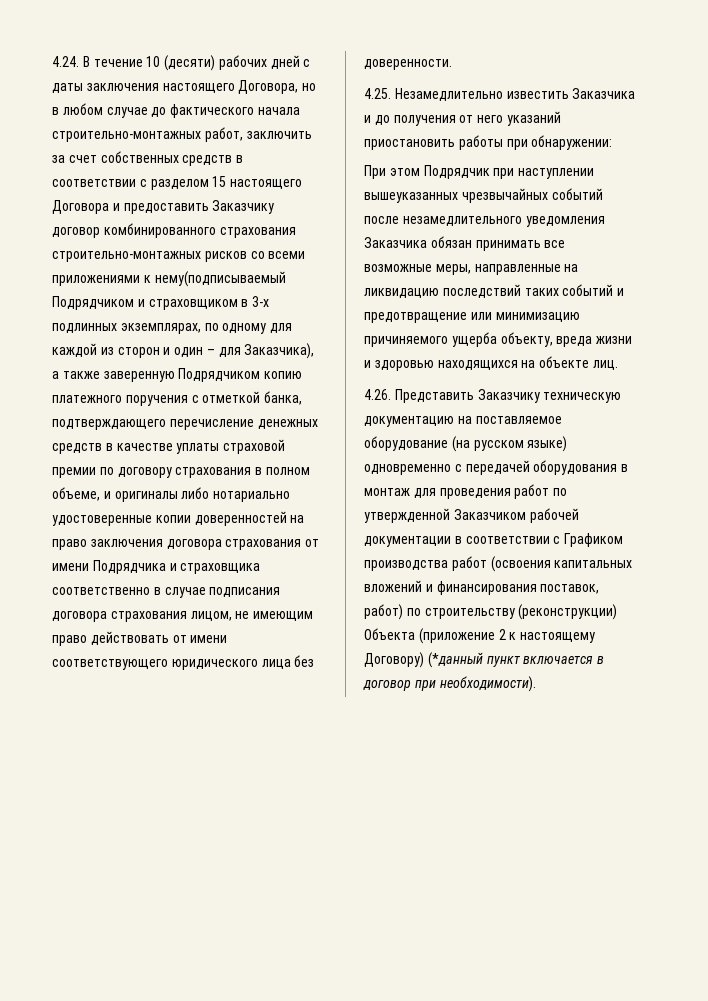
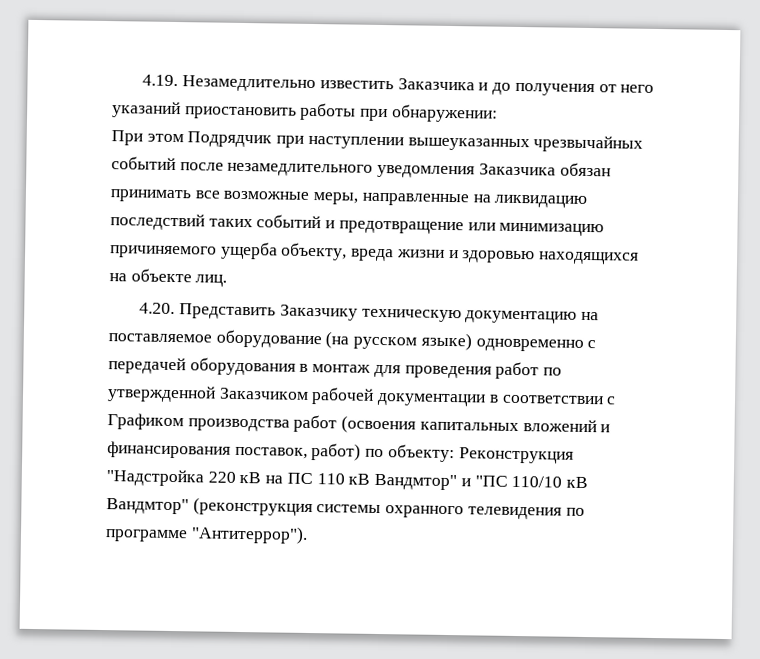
[52,55,311,71] [52,80,317,94] [52,103,300,118] [52,127,312,142] [52,151,244,166] [52,176,303,190] [52,200,275,214] [52,223,296,238] [52,251,306,262] [52,271,286,287] [52,296,270,310] [52,323,293,334] [52,343,315,359] [52,368,303,382] [52,391,303,406] [52,419,318,430] [52,439,286,454] [52,467,310,478] [52,487,291,502] [52,511,305,526] [52,539,320,550] [52,560,261,574] [52,587,281,598] [52,611,314,622] [52,631,228,646] [52,655,315,670] [364,59,452,70] [364,88,391,99] 4.24. В течение 10 (десяти) рабочих дней с даты заключения настоящего Договора, но в любом случае до фактического начала строительно-монтажных работ, заключить за счет собственных средств в соответствии с разделом 15 настоящего Договора и предоставить Заказчику договор комбинированного страхования строительно-монтажных рисков со всеми приложениями к нему(подписываемый Подрядчиком и страховщиком в 3-х подлинных экземплярах, по одному для каждой из сторон и один – для Заказчика), а также заверенную Подрядчиком копию платежного поручения с отметкой банка, подтверждающего перечисление денежных средств в качестве уплаты страховой премии по договору страхования в полном объеме, и оригиналы либо нотариально удостоверенные копии доверенностей на право заключения договора страхования от имени Подрядчика и страховщика соответственно в случае подписания договора страхования лицом, не имеющим право действовать от имени соответствующего юридического лица без доверенности. // 4.25. -> [142,74,179,87] 4.19.
[364,389,391,400] 4.26. -> [139,302,176,315] 4.20.
[424,604,618,620] [364,628,596,644] [364,652,605,668] [363,676,536,692] строительству (реконструкции) Объекта (приложение 2 к настоящему Договору) (*данный пункт включается в договор при необходимости). -> [387,444,574,464] [106,469,588,491] [106,497,585,520] [105,525,308,544] объекту: Реконструкция "Надстройка 220 кВ на ПС 110 кВ Вандмтор" и "ПС 110/10 кВ Вандмтор" (реконструкция системы охранного телевидения по программе "Антитеррор").

